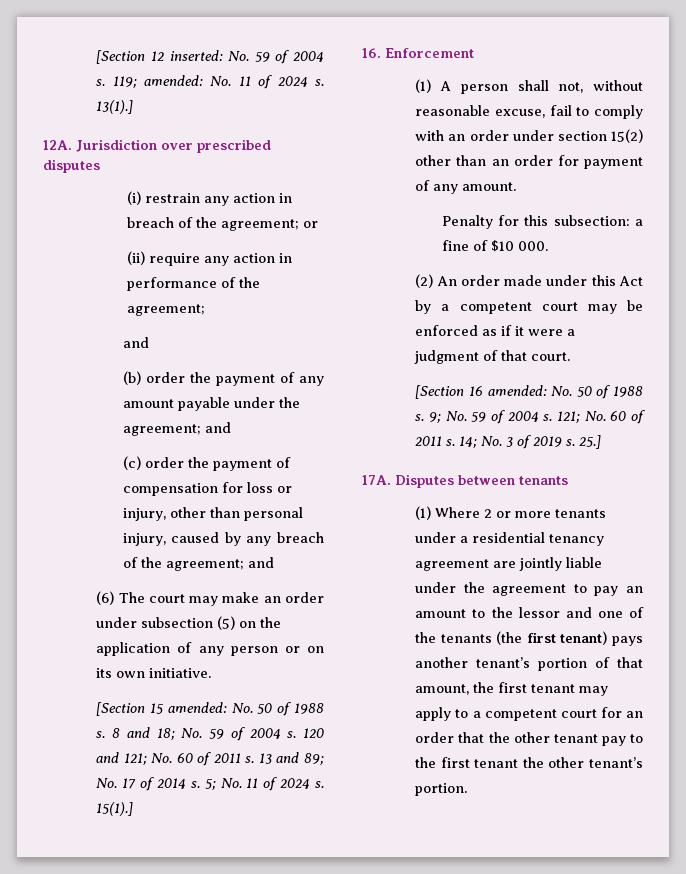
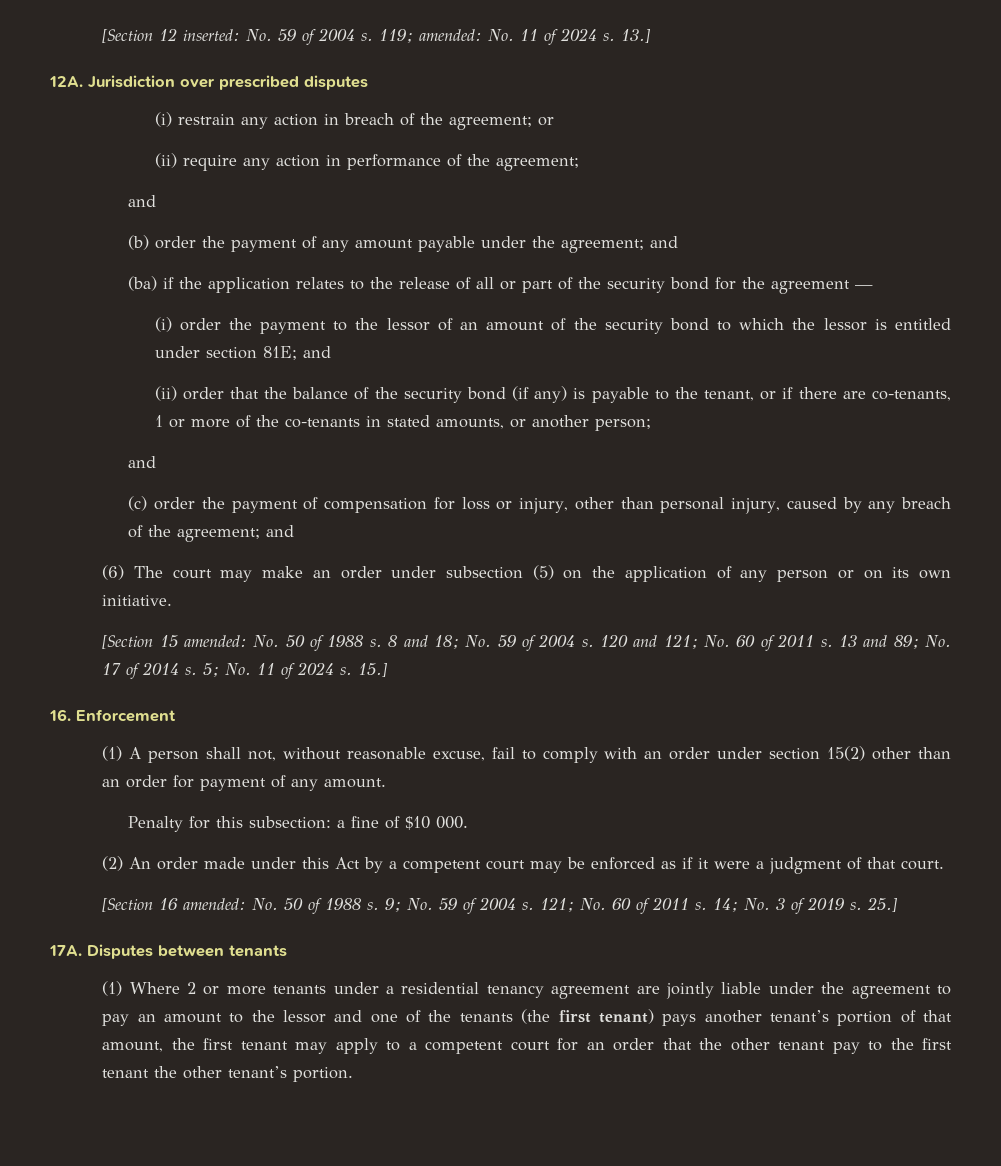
[96,100,134,114] 13(1).] -> [621,28,652,43] 13.]
(231, 427) none -> [128,276,874,294] [154,317,952,334] [154,346,331,360] [154,386,951,403] [154,415,651,431] [128,456,157,468] // (ba) if the application relates to the release of all or part of the security bond for the agreement — // (i) order the payment to the lessor of an amount of the security bond to which the lessor is entitled under section 81E; and // (ii) order that the balance of the security bond (if any) is payable to the tenant, or if there are co-tenants, 1 or more of the co-tenants in stated amounts, or another person; // and
[96,802,134,816] 15(1).] -> [358,662,389,677] 15.]

